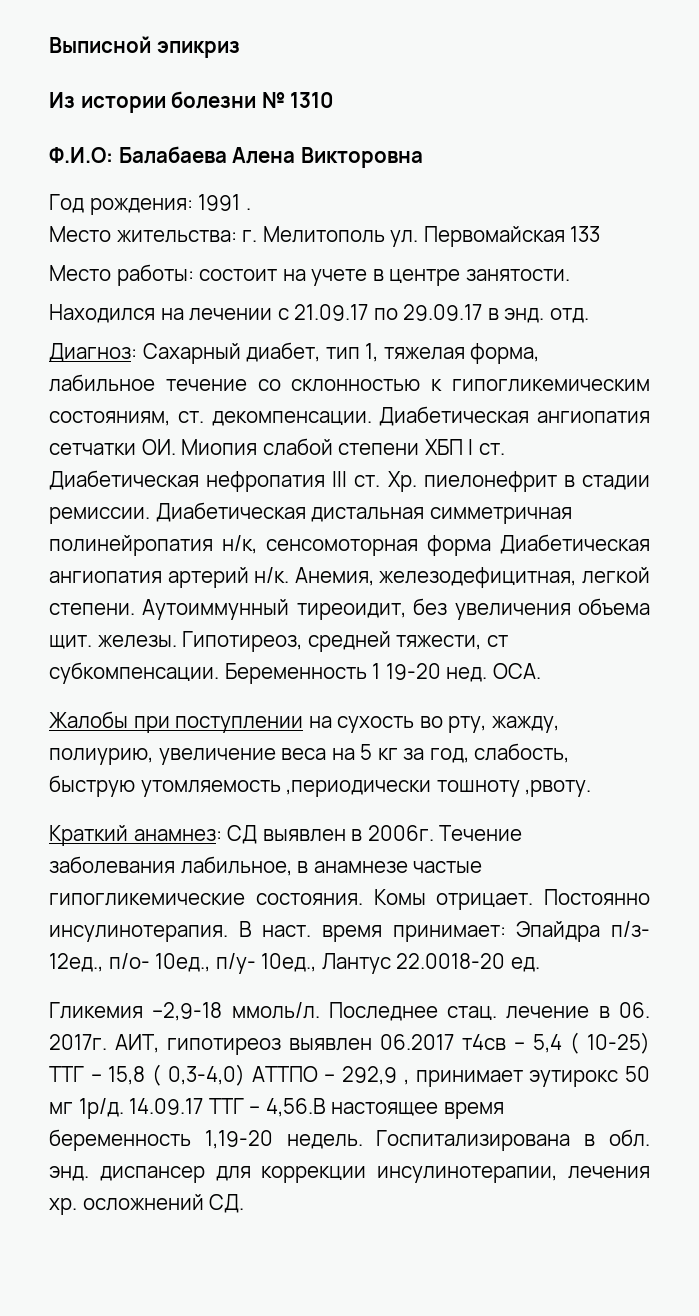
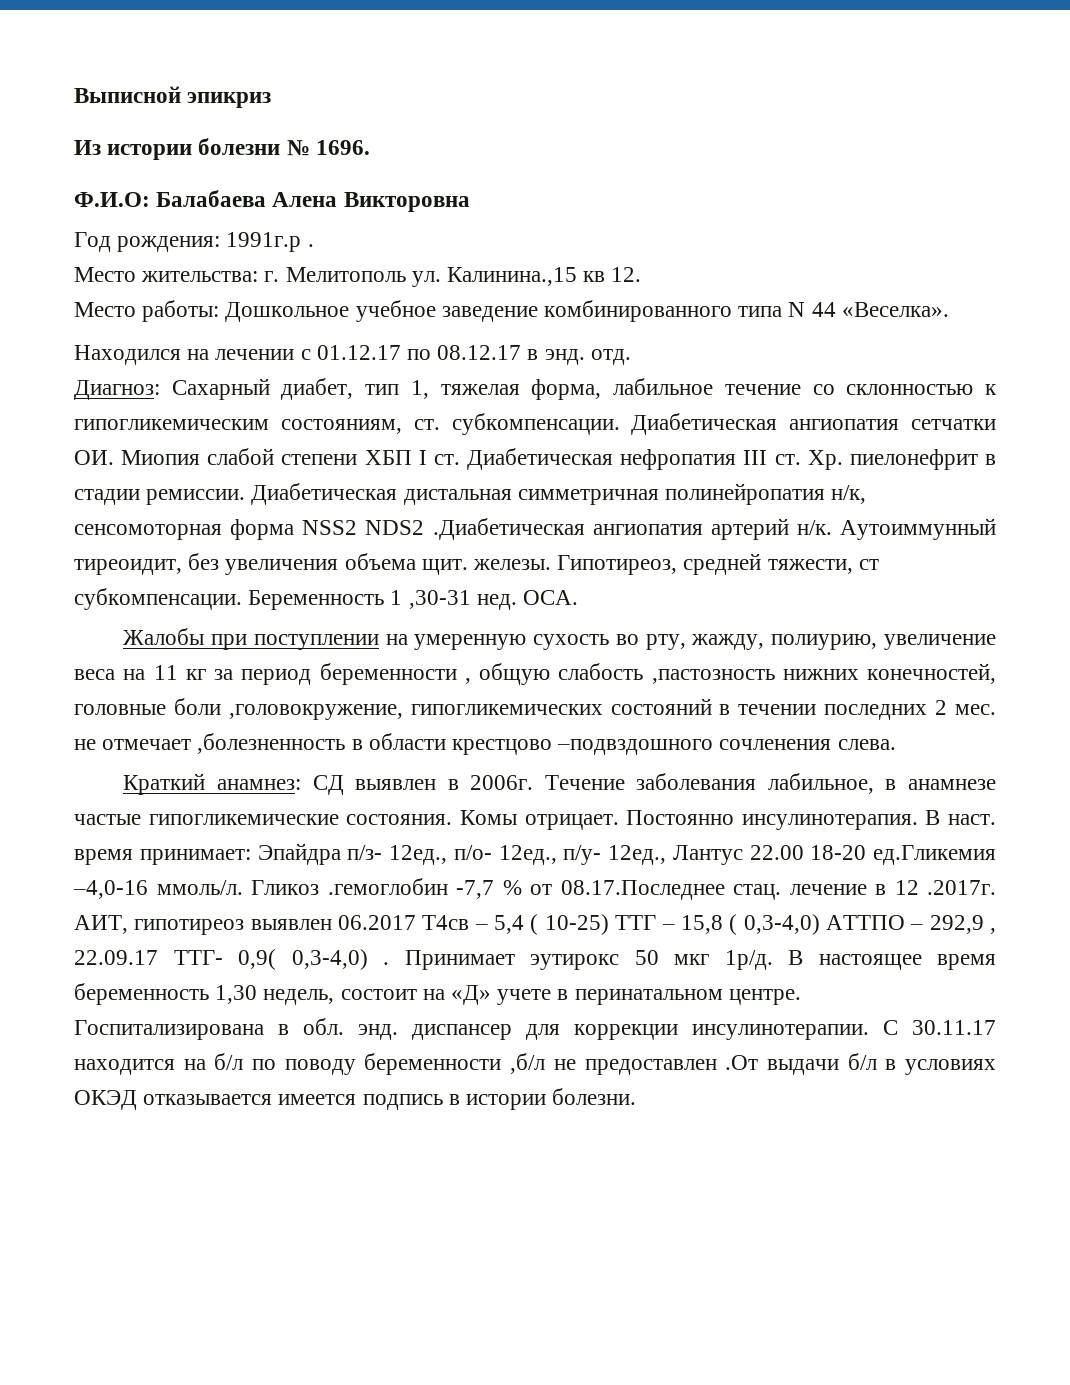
[290,92,334,108] 1310 -> [315,140,370,155] 1696.
[198,194,241,211] 1991 -> [226,232,302,252] 1991г.р
[423,226,601,247] Первомайская 133 -> [447,267,642,286] Калинина.,15 кв 12.
[199,269,570,286] состоит на учете в центре занятости. -> [225,300,949,322] Дошкольное учебное заведение комбинированного типа N 44 «Веселка».
[294,304,483,321] 21.09.17 по 29.09.17 -> [316,345,522,360] 01.12.17 по 08.12.17
[211,411,372,426] декомпенсации. -> [451,413,620,435] субкомпенсации.
[500,534,650,554] [49,567,651,588] [49,603,135,615] Диабетическая ангиопатия артерий н/к. Анемия, железодефицитная, легкой степени. -> [302,518,832,540] NSS2 NDS2 .Диабетическая ангиопатия артерий н/к.
[385,663,441,680] 19-20 -> [408,590,471,609] ,30-31
(332, 722) none -> [414,634,527,650] умеренную
[360,744,373,760] 5 -> [153,665,178,680] 11
[429,743,570,763] [49,775,592,797] год, слабость, быструю утомляемость ,периодически тошноту ,рвоту. -> [241,663,996,685] [74,698,997,720] [74,733,896,755] период беременности , общую слабость ,пастозность нижних конечностей, головные боли ,головокружение, гипогликемических состояний в течении последних 2 мес. не отмечает ,болезненность в области крестцово –подвздошного сочленения слева.
[155,953,540,974] [49,1002,438,1021] 10ед., п/у- 10ед., Лантус 22.0018-20 ед. // Гликемия –2,9-18 ммоль/л. Последнее -> [498,845,996,865] [73,878,725,900] 12ед., п/у- 12ед., Лантус 22.00 18-20 ед.Гликемия –4,0-16 ммоль/л. Гликоз .гемоглобин -7,7 % от 08.17.Последнее
[619,1002,650,1018] [49,1034,107,1050] 06. 2017г. -> [894,880,996,895] 12 .2017г.
[462,1034,506,1050] т4св -> [422,915,470,930] Т4св
[415,1066,651,1087] [49,1098,504,1119] [49,1129,363,1151] принимает эутирокс 50 мг 1р/д. 14.09.17 ТТГ – 4,56.В настоящее время беременность 1,19-20 недель. -> [74,949,996,970] [74,983,801,1005] 22.09.17 ТТГ- 0,9( 0,3-4,0) . Принимает эутирокс 50 мкг 1р/д. В настоящее время беременность 1,30 недель, состоит на «Д» учете в перинатальном центре.
[377,1166,650,1183] [49,1194,245,1215] инсулинотерапии, лечения хр. осложнений СД. -> [692,1020,996,1040] [74,1053,997,1075] [74,1088,637,1110] инсулинотерапии. С 30.11.17 находится на б/л по поводу беременности ,б/л не предоставлен .От выдачи б/л в условиях ОКЭД отказывается имеется подпись в истории болезни.

